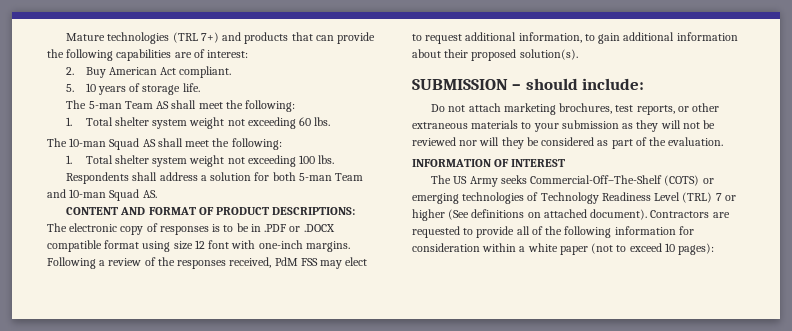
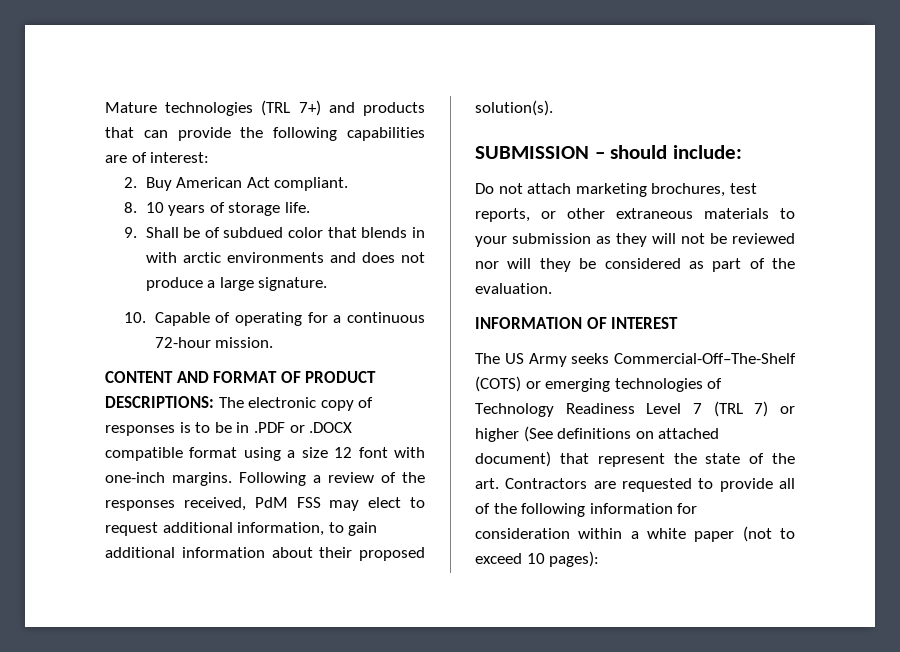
[66,84,75,92] 5. -> [124,202,138,213] 8.
[66,100,295,112] [66,117,331,129] [47,138,282,150] [66,155,335,167] [66,172,364,184] [47,189,157,201] The 5-man Team AS shall meet the following: // 1. Total shelter system weight not exceeding 60 lbs. // The 10-man Squad AS shall meet the following: // 1. Total shelter system weight not exceeding 100 lbs. // Respondents shall address a solution for both 5-man Team and 10-man Squad AS. -> [124,227,425,238] [145,252,425,263] [145,277,328,291] [124,312,425,326] [154,337,274,348] 9. Shall be of subdued color that blends in with arctic environments and does not produce a large signature. // 10. Capable of operating for a continuous 72-hour mission.
(171, 246) none -> [287,450,296,458] a
[682,192,722,203] (TRL) 7 -> [693,401,769,417] 7 (TRL 7)
[590,209,648,220] document). -> [475,451,795,467] [475,478,499,489] document) that represent the state of the art.

